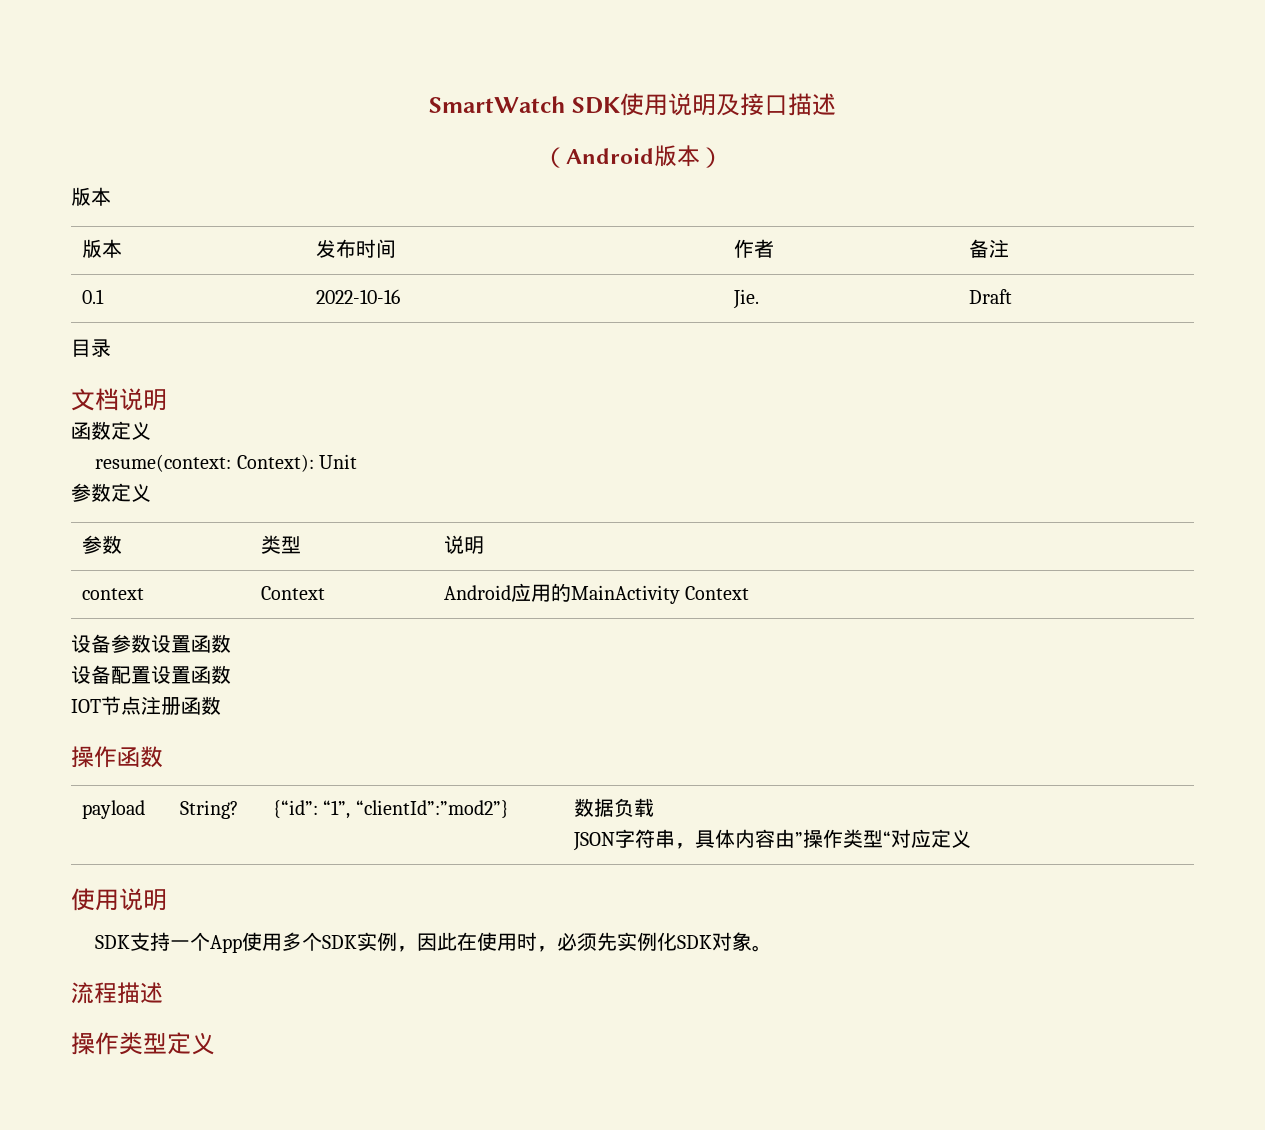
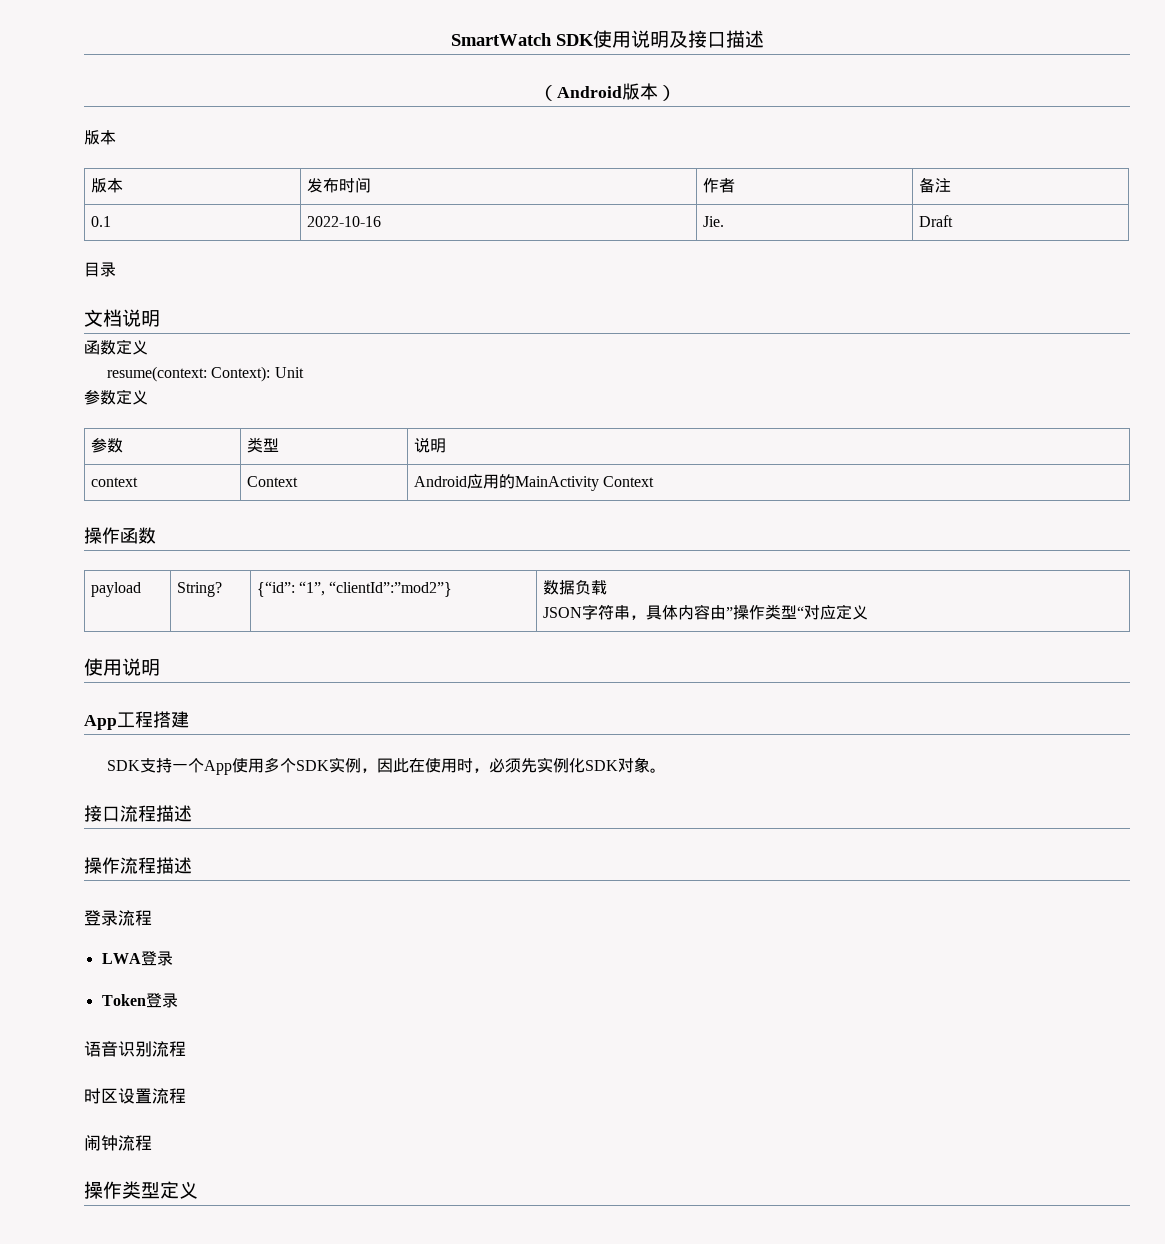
[71,634,231,653] [71,665,231,684] [71,696,221,715] // 设备参数设置函数 // 设备配置设置函数 // IOT节点注册函数 -> (654, 481) none
(167, 900) none -> [84,711,189,730] // App工程搭建
[71,982,163,1004] 流程描述 -> [84,805,192,822] [84,857,192,874] [84,910,152,926] [101,951,173,966] [101,993,178,1008] [84,1041,186,1057] [84,1088,186,1104] [84,1135,152,1151] 接口流程描述 // 操作流程描述 // 登录流程 // LWA登录 // Token登录 // 语音识别流程 // 时区设置流程 // 闹钟流程

